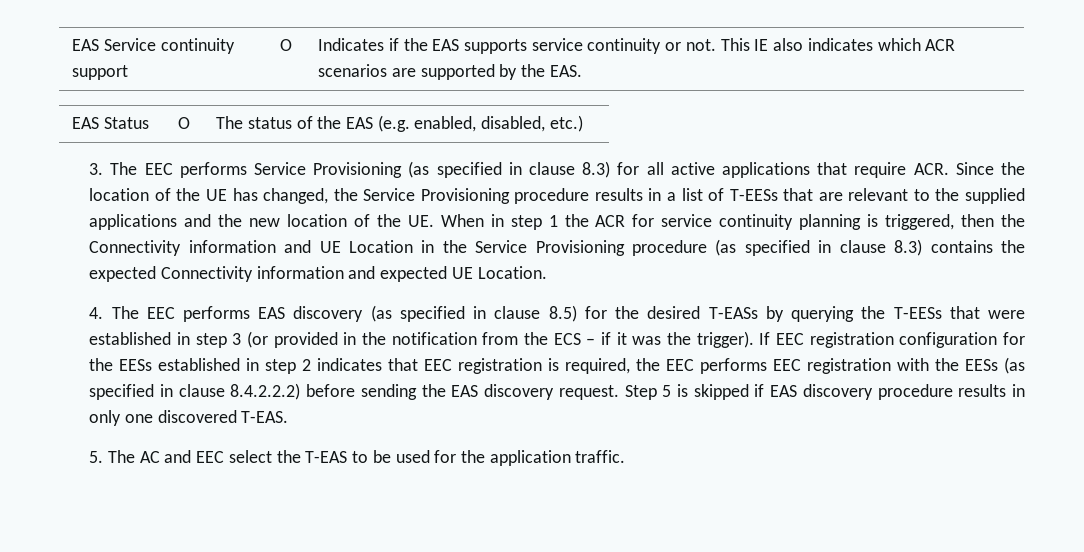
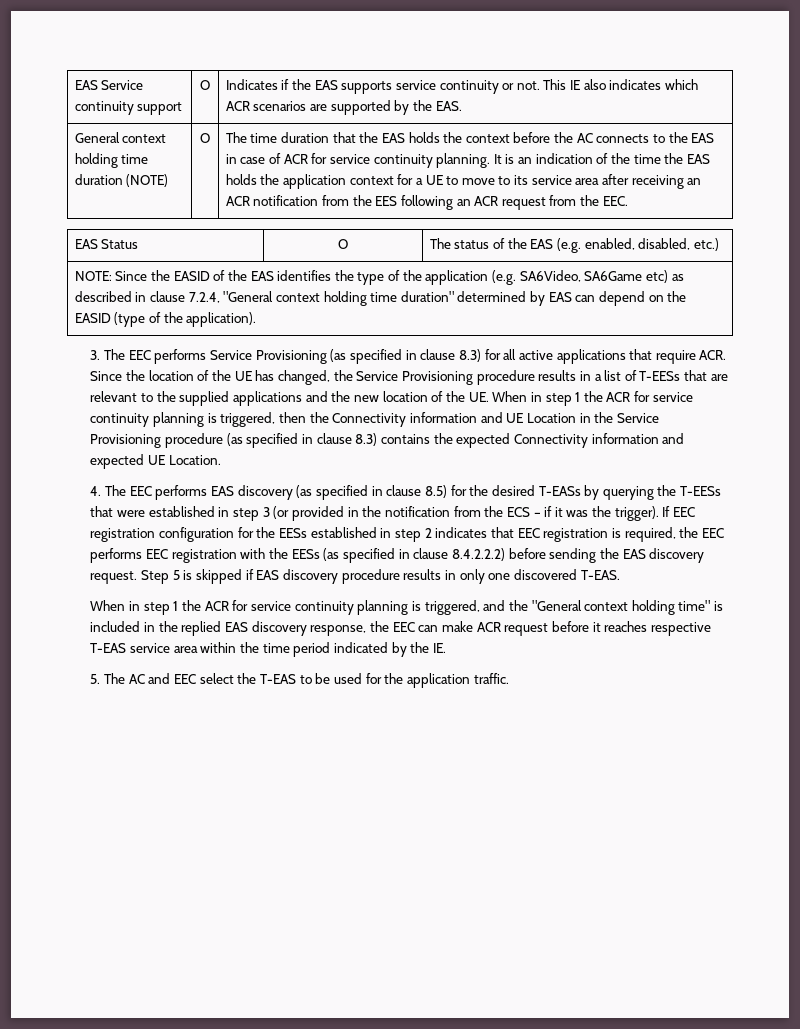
(582, 71) none -> [74,132,167,143] [74,153,149,168] [74,174,169,187] [200,133,210,143] [225,132,715,143] [225,153,710,168] [225,174,702,189] [225,195,628,210] // General context holding time duration (NOTE) | O | The time duration that the EAS holds the context before the AC connects to the EAS in case of ACR for service continuity planning. It is an indication of the time the EAS holds the application context for a UE to move to its service area after receiving an ACR notification from the EES following an ACR request from the EEC.
(583, 123) none -> [74,270,684,285] [74,291,687,306] [74,312,257,327] // NOTE: Since the EASID of the EAS identifies the type of the application (e.g. SA6Video, SA6Game etc) as described in clause 7.2.4, "General context holding time duration" determined by EAS can depend on the EASID (type of the application).
(289, 417) none -> [90,600,724,615] [90,621,711,636] [90,642,446,657] // When in step 1 the ACR for service continuity planning is triggered, and the "General context holding time" is included in the replied EAS discovery response, the EEC can make ACR request before it reaches respective T-EAS service area within the time period indicated by the IE.

